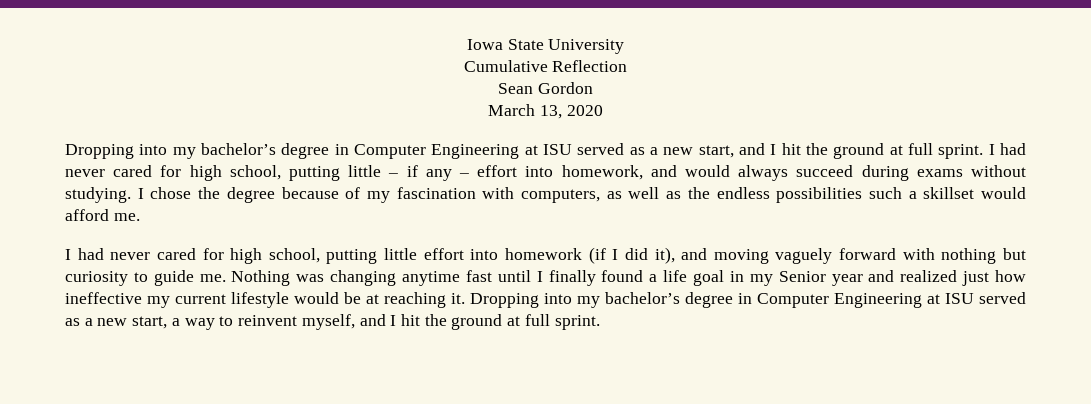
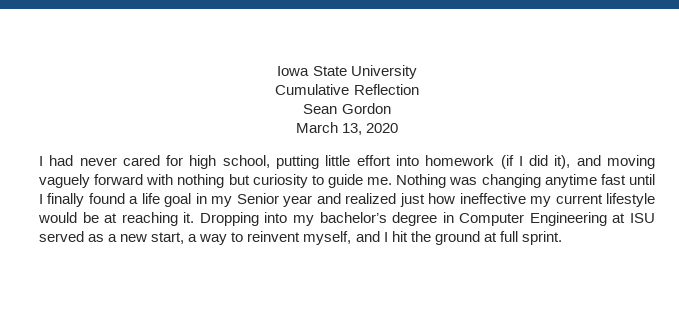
[65,143,1027,159] [65,165,1027,181] [65,187,1027,203] [65,209,140,221] // Dropping into my bachelor’s degree in Computer Engineering at ISU served as a new start, and I hit the ground at full sprint. I had never cared for high school, putting little – if any – effort into homework, and would always succeed during exams without studying. I chose the degree because of my fascination with computers, as well as the endless possibilities such a skillset would afford me. -> (399, 128) none

